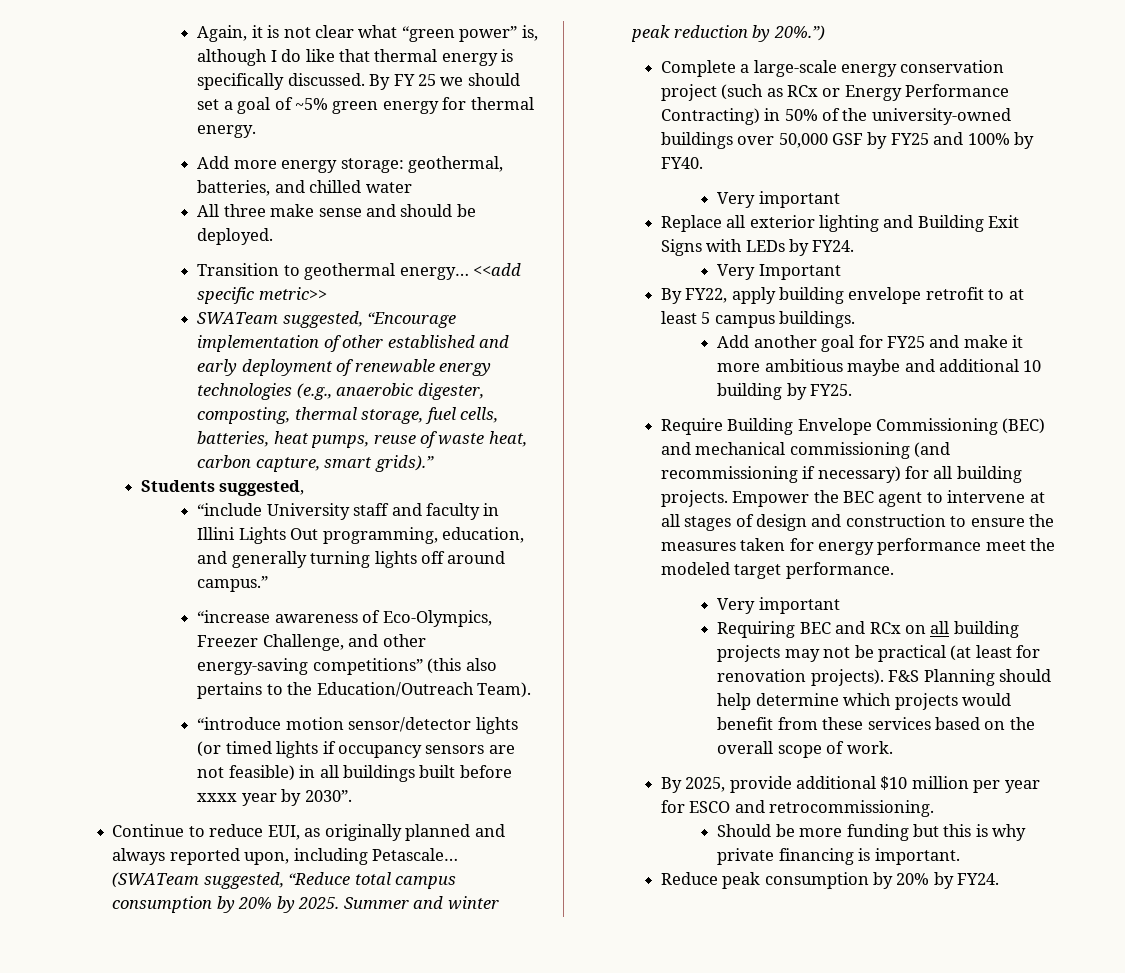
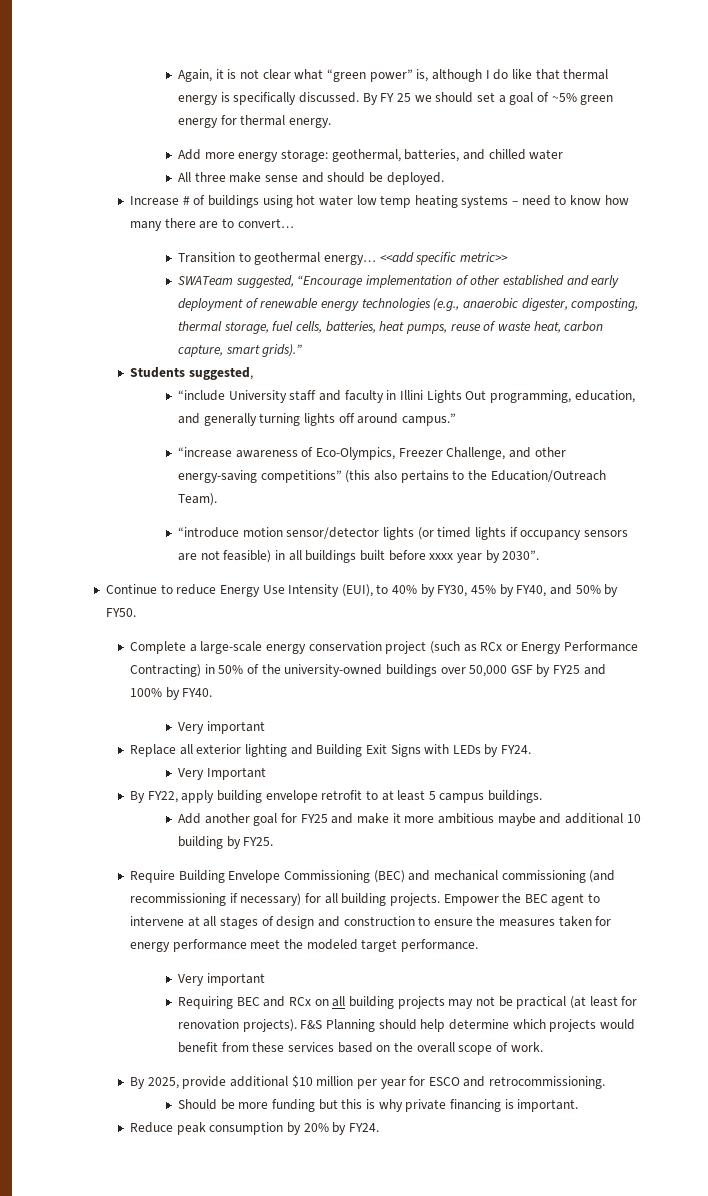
(274, 236) none -> [130,195,629,208] [130,218,294,231] // Increase # of buildings using hot water low temp heating systems – need to know how many there are to convert…
[267,824,505,841] [112,848,459,865] [112,872,457,889] [112,896,499,913] [631,25,825,42] EUI, as originally planned and always reported upon, including Petascale… (SWATeam suggested, “Reduce total campus consumption by 20% by 2025. Summer and winter peak reduction by 20%.”) -> [219,584,619,597] [105,608,136,617] Energy Use Intensity (EUI), to 40% by FY30, 45% by FY40, and 50% by FY50.

